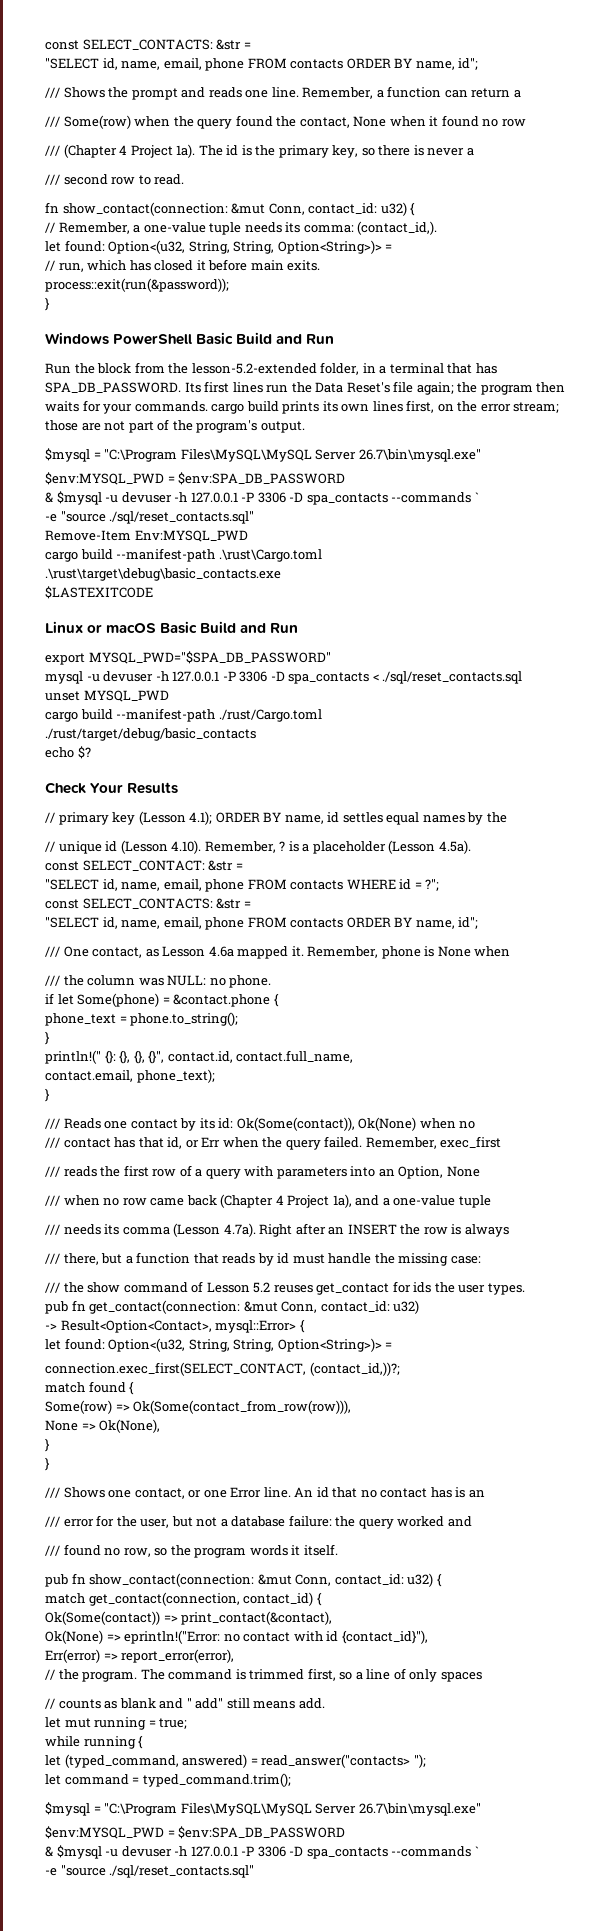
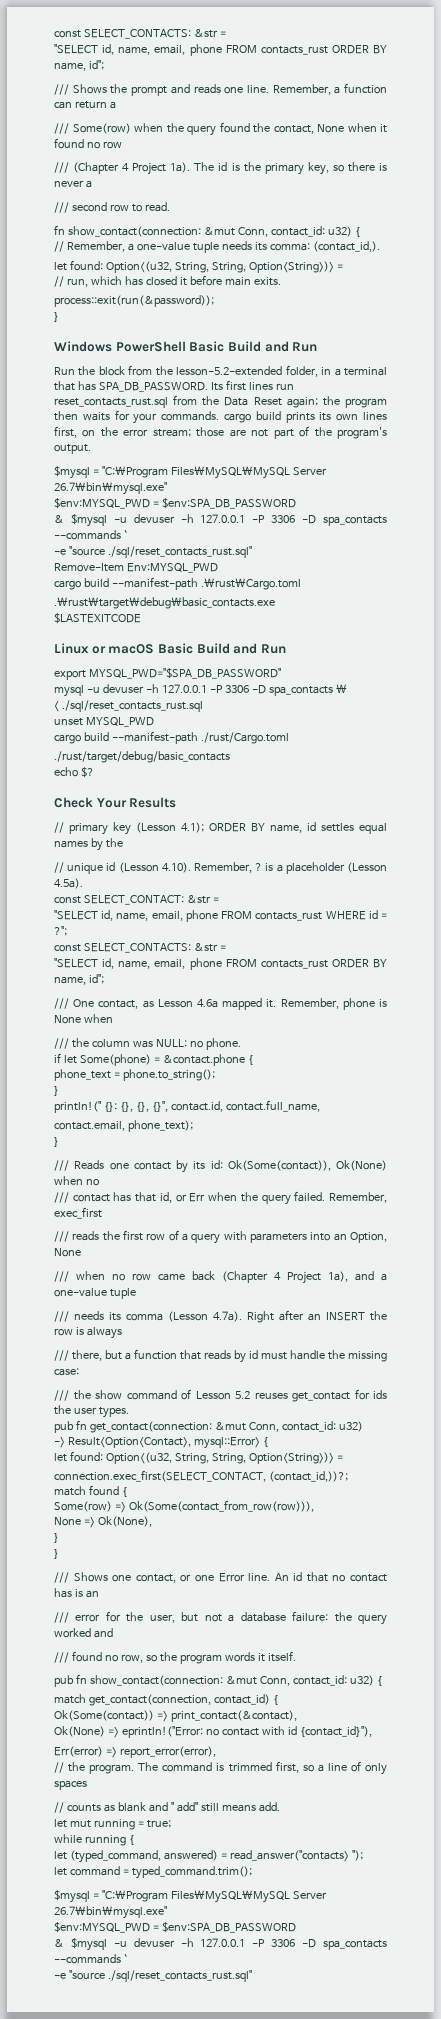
[290,59,344,69] contacts -> [260,46,328,55] contacts_rust
[291,381,414,393] the Data Reset's file -> [54,395,282,408] reset_contacts_rust.sql from the Data Reset
[109,511,255,524] ./sql/reset_contacts.sql" -> [107,546,252,558] ./sql/reset_contacts_rust.sql"
[372,671,523,684] < ./sql/reset_contacts.sql -> [335,684,347,693] [54,700,203,712] \ // < ./sql/reset_contacts_rust.sql
[290,880,344,890] contacts -> [255,912,323,921] contacts_rust
[290,918,344,928] contacts -> [260,960,328,969] contacts_rust
[109,1865,255,1878] ./sql/reset_contacts.sql" -> [107,1970,252,1982] ./sql/reset_contacts_rust.sql"

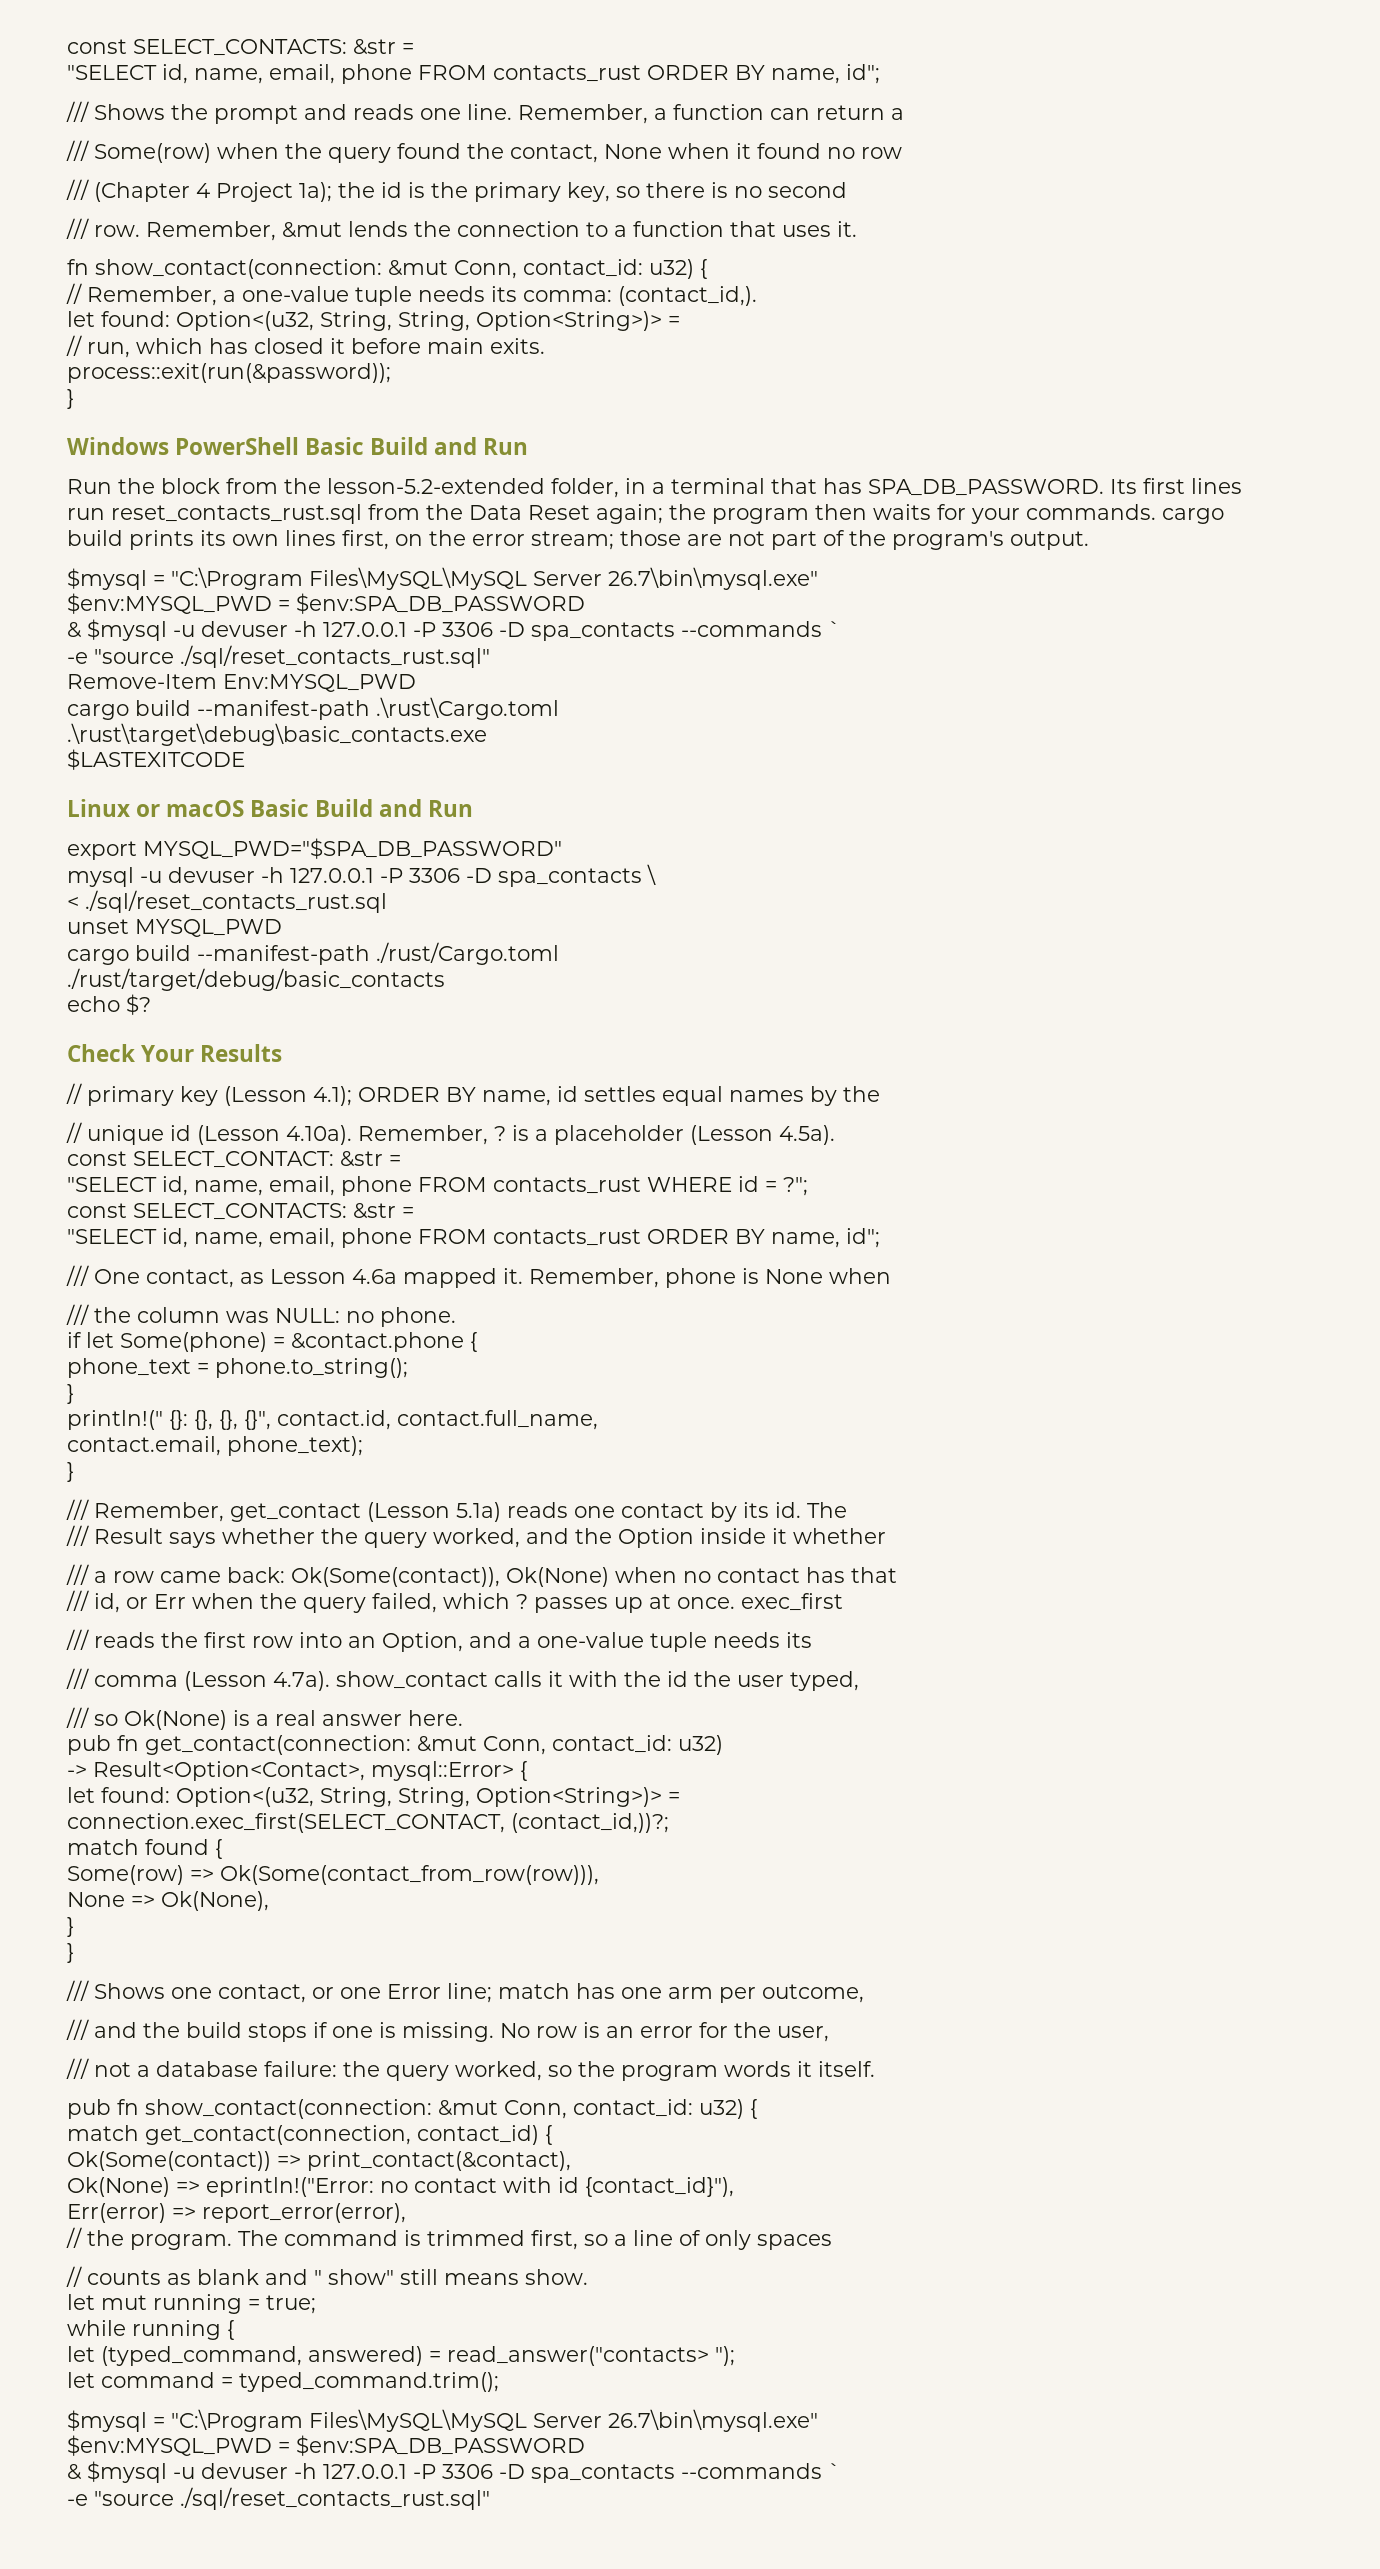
[170,162,215,173] 1a). The -> [299,182,375,202] 1a); the
[54,180,92,188] [54,202,170,213] never a // /// second row to read. -> [734,182,847,198] [66,218,857,241] no second // /// row. Remember, &mut lends the connection to a function that uses it.
[161,862,191,873] 4.10). -> [286,1125,352,1145] 4.10a).
[74,1160,223,1173] Reads one contact by its id: -> [94,1502,847,1522] [66,1525,886,1548] [66,1564,285,1585] Remember, get_contact (Lesson 5.1a) reads one contact by its id. The // /// Result says whether the query worked, and the Option inside it whether // /// a row came back:
[54,1192,69,1203] // /// -> (711, 1577) none
(157, 1197) none -> [66,1590,89,1611] // ///
[294,1191,387,1203] failed. Remember, -> [372,1593,735,1613] failed, which ? passes up at once.
[168,1230,387,1244] [54,1248,81,1257] [54,1271,348,1284] of a query with parameters into an Option, None // /// when no row came back (Chapter 4 Project 1a), -> [299,1632,463,1652] into an Option,
[54,1311,121,1322] // /// needs its -> [713,1632,812,1648] [66,1668,89,1689] needs its // ///
[247,1310,387,1323] [54,1327,122,1339] [54,1349,387,1363] [54,1368,79,1376] [54,1389,387,1402] [54,1405,129,1418] Right after an INSERT the row is always // /// there, but a function that reads by id must handle the missing case: // /// the show command of Lesson 5.2 reuses get_contact for ids the user types. -> [336,1671,859,1691] [66,1707,463,1730] show_contact calls it with the id the user typed, // /// so Ok(None) is a real answer here.
[248,1572,387,1582] [54,1588,72,1598] line. An id that no contact has -> [447,1983,864,2003] [66,2019,577,2042] line; match has one arm per outcome, // /// and the build stops if one is missing. No row
[54,1612,69,1623] // /// -> (634, 2032) none
[181,1612,199,1622] but -> [66,2058,89,2079] // ///
[54,1628,113,1638] [54,1651,143,1663] worked and // /// found no row, -> [455,2061,542,2081] worked,
[176,1802,198,1812] add" -> [328,2269,394,2285] show"
[258,1802,280,1812] add. -> [525,2269,588,2285] show.

